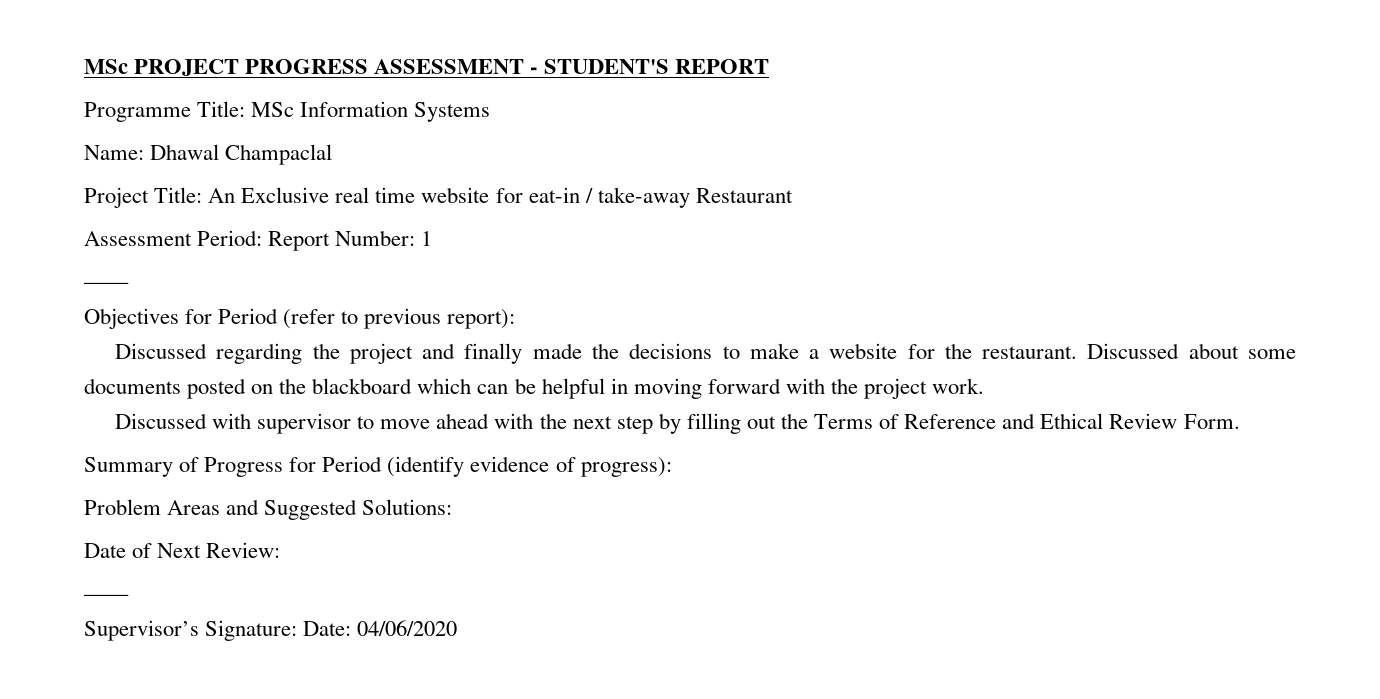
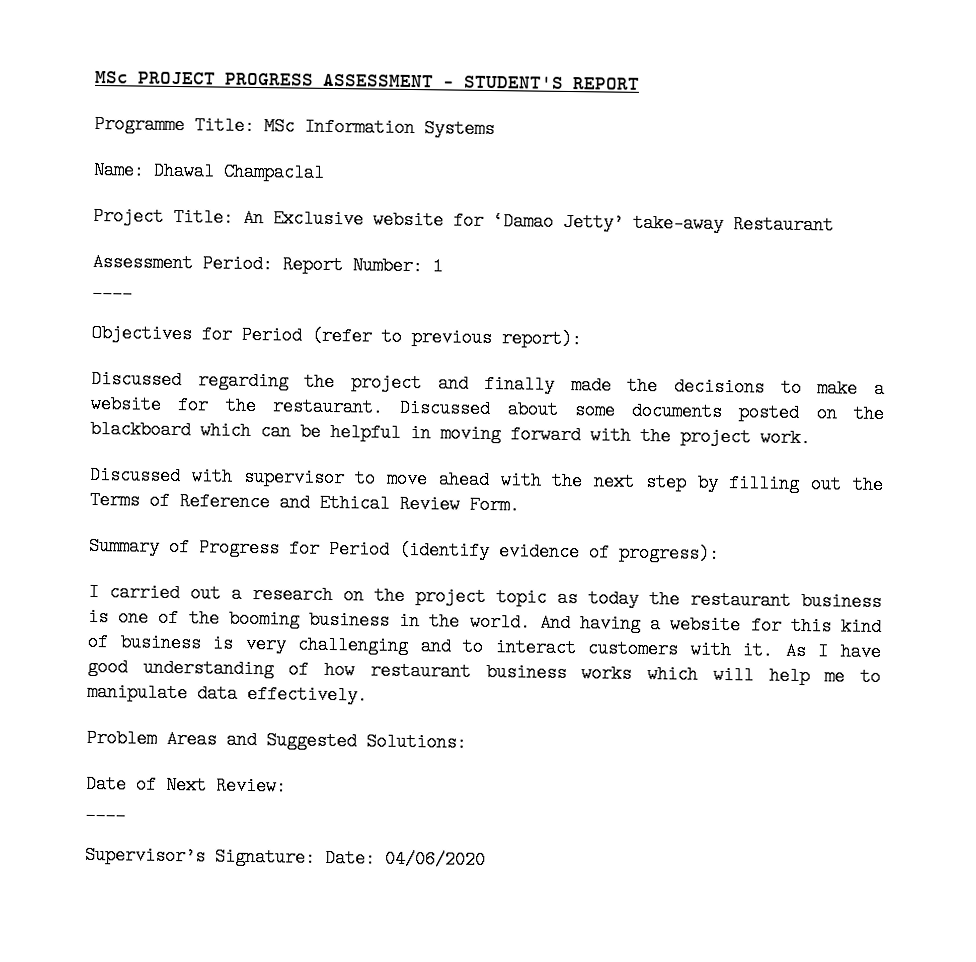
[335,187,593,203] real time website for eat-in / -> [373,210,624,232] website for ‘Damao Jetty’
(672, 467) none -> [88,582,882,612] [88,607,883,637] [87,632,882,662] [87,657,882,687] [87,682,368,705] // I carried out a research on the project topic as today the restaurant business is one of the booming business in the world. And having a website for this kind of business is very challenging and to interact customers with it. As I have good understanding of how restaurant business works which will help me to manipulate data effectively.

